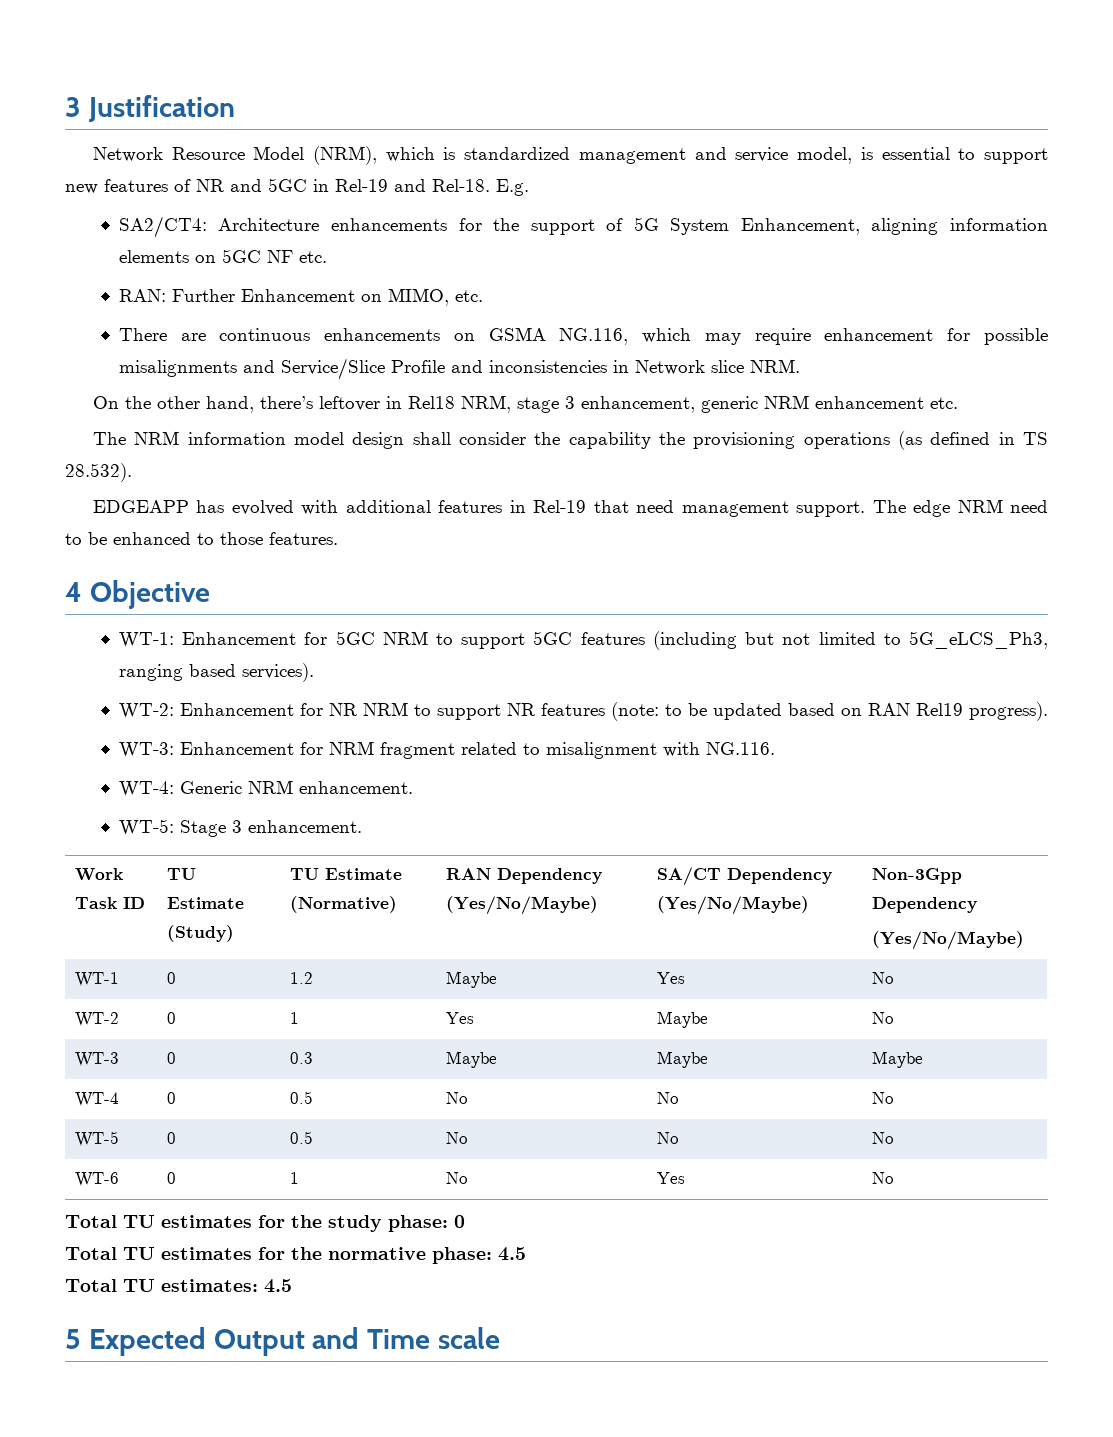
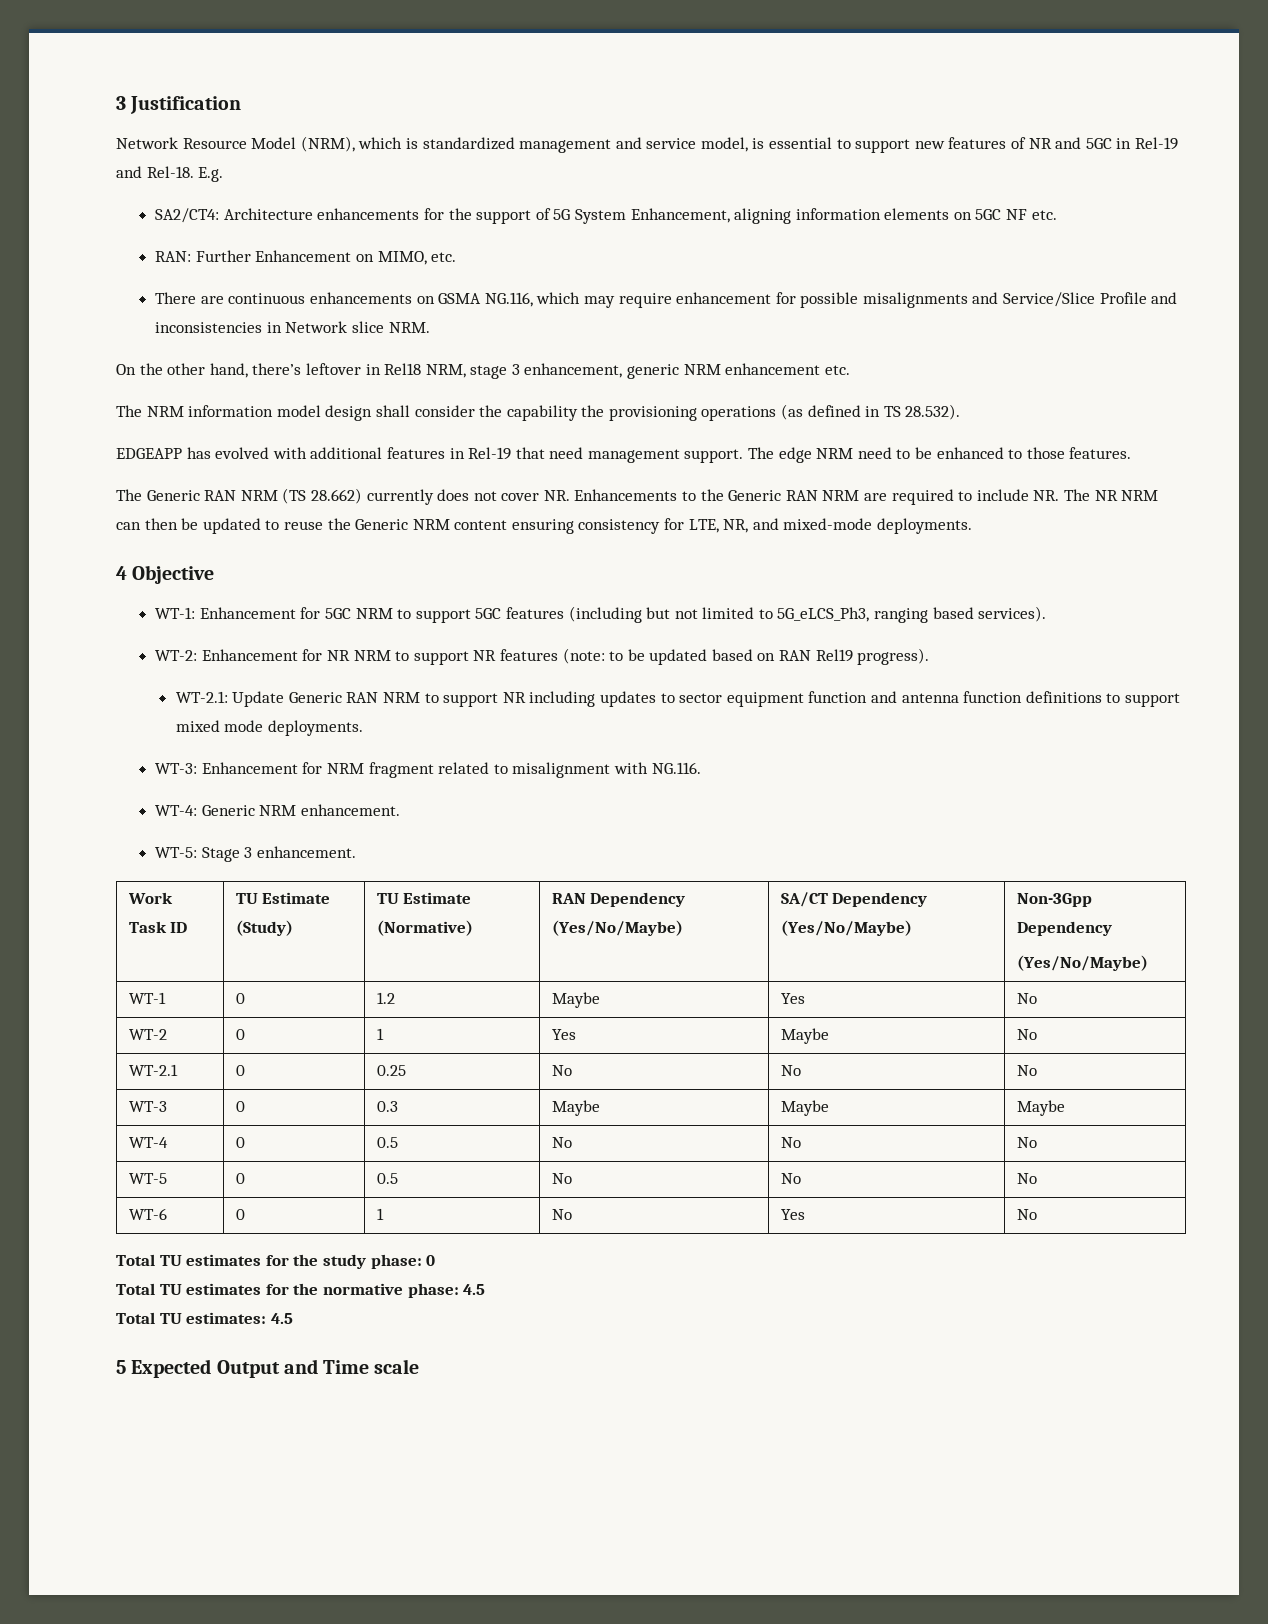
(338, 538) none -> [116,488,1159,505] [116,518,973,534] // The Generic RAN NRM (TS 28.662) currently does not cover NR. Enhancements to the Generic RAN NRM are required to include NR. The NR NRM can then be updated to reuse the Generic NRM content ensuring consistency for LTE, NR, and mixed-mode deployments.
(1048, 711) none -> [175,691,1180,707] [175,720,363,736] // WT-2.1: Update Generic RAN NRM to support NR including updates to sector equipment function and antenna function definitions to support mixed mode deployments.
(894, 1018) none -> [128,1064,178,1076] [235,1065,245,1076] [376,1065,406,1076] [551,1065,572,1076] [780,1065,801,1076] [1016,1065,1037,1076] // WT-2.1 | 0 | 0.25 | No | No | No

